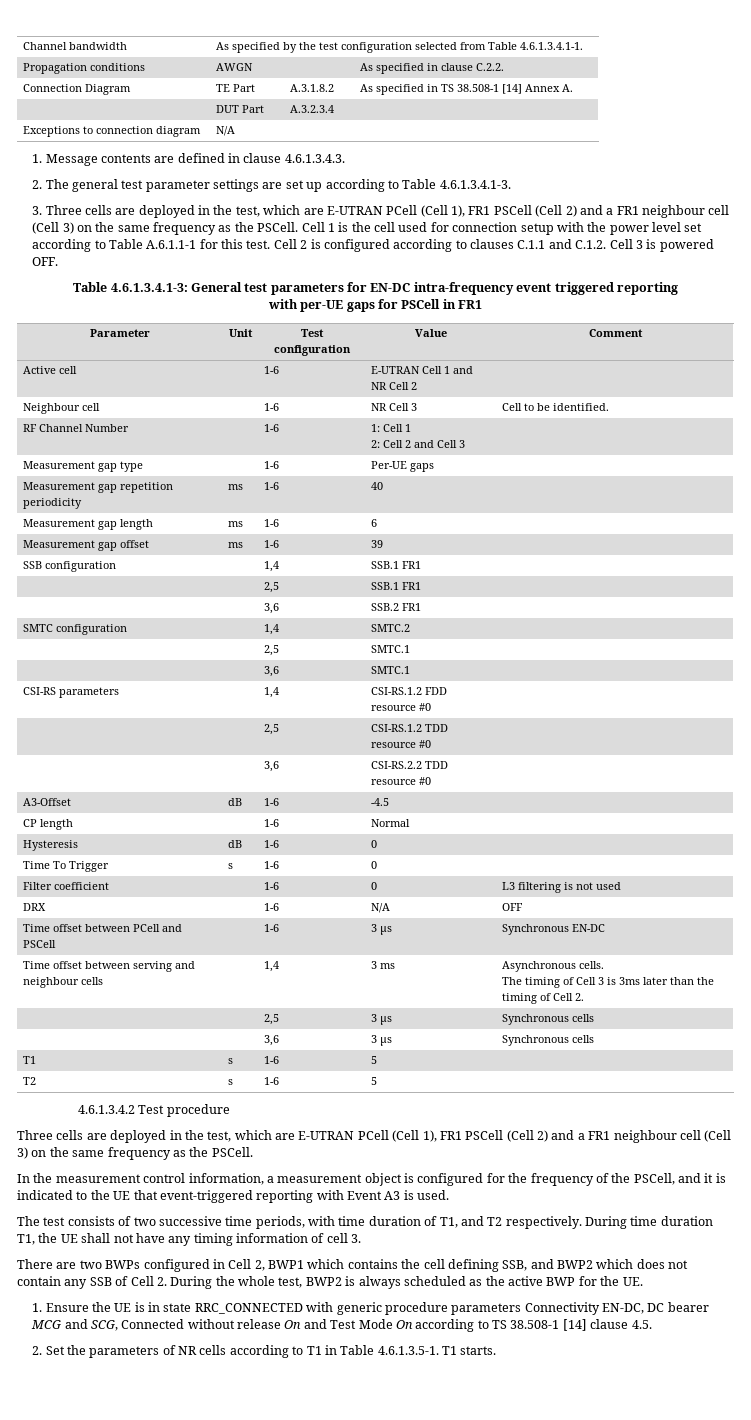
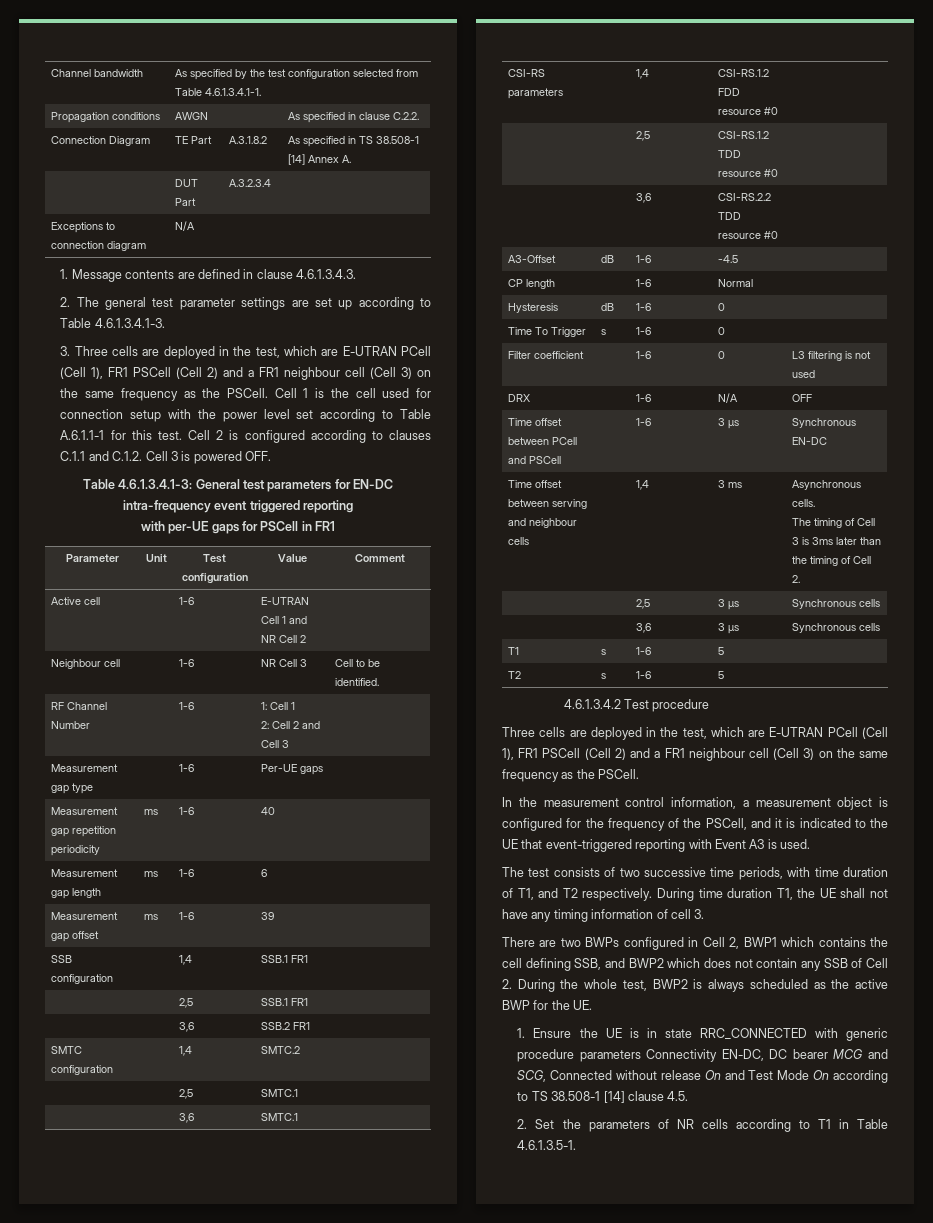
[442,1346,497,1355] T1 starts. -> (577, 1145) none

